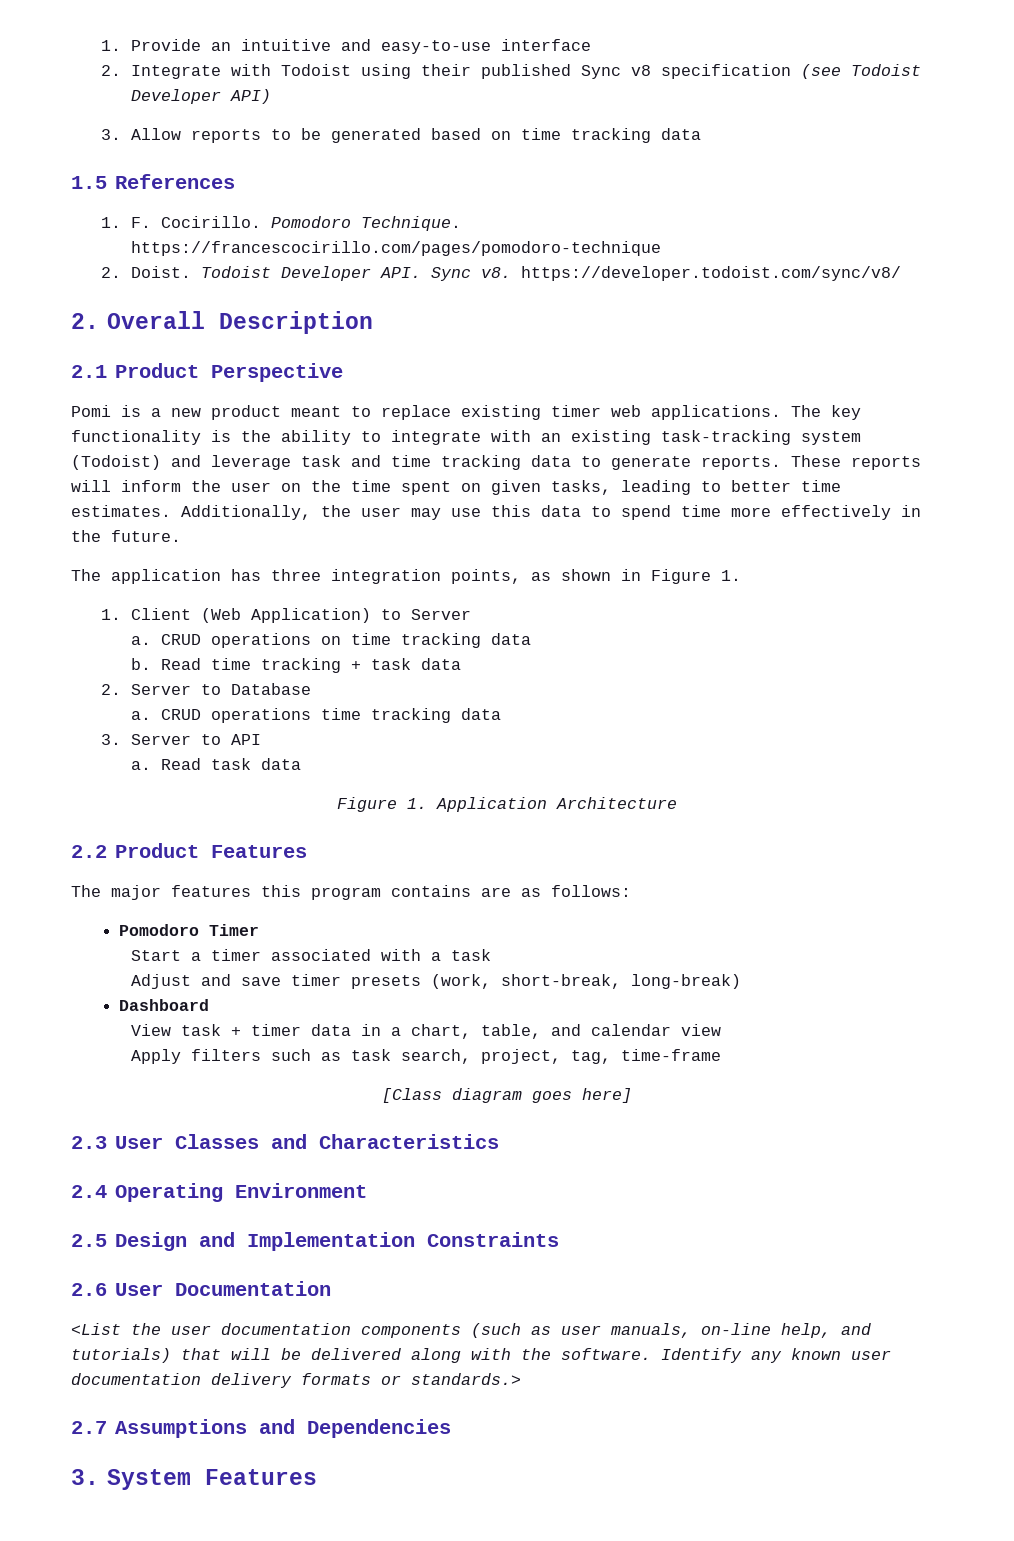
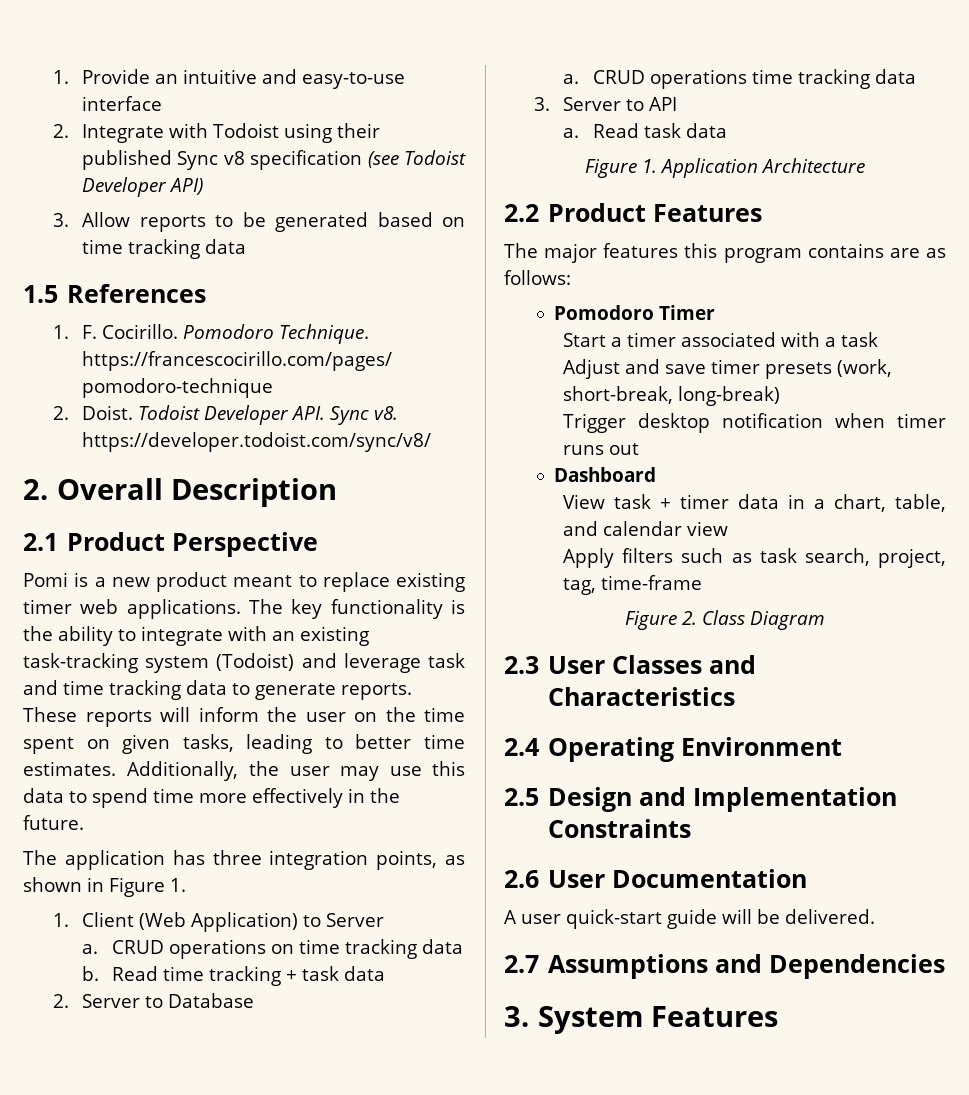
(741, 981) none -> [563,413,946,433] [563,443,640,455] // Trigger desktop notification when timer runs out
[382,1088,632,1103] [Class diagram goes here] -> [625,610,825,630] Figure 2. Class Diagram
[71,1323,871,1338] [71,1348,891,1363] [71,1373,521,1388] <List the user documentation components (such as user manuals, on-line help, and tutorials) that will be delivered along with the software. Identify any known user documentation delivery formats or standards.> -> [504,909,875,929] A user quick-start guide will be delivered.

